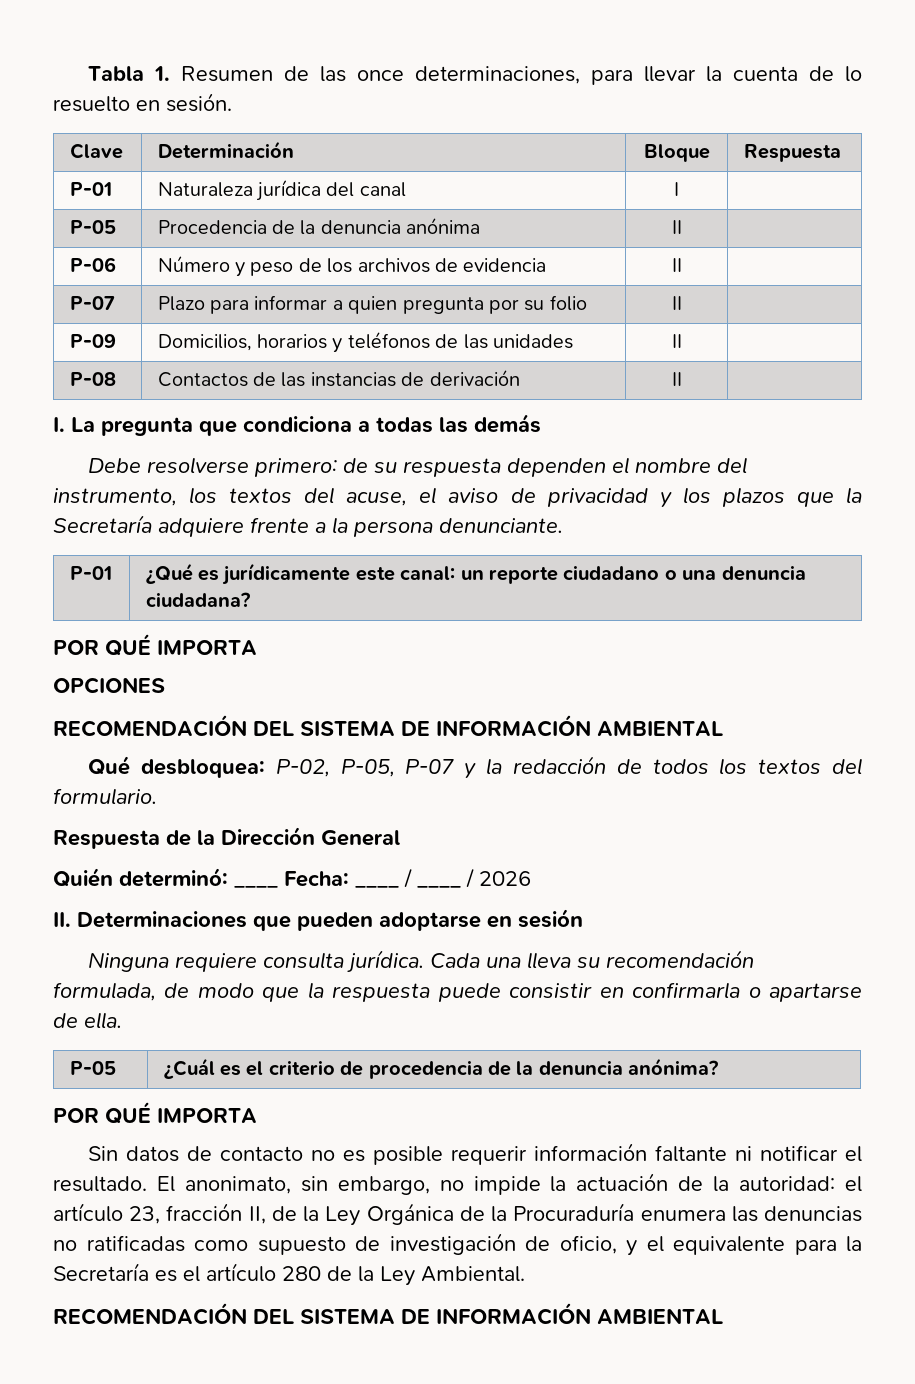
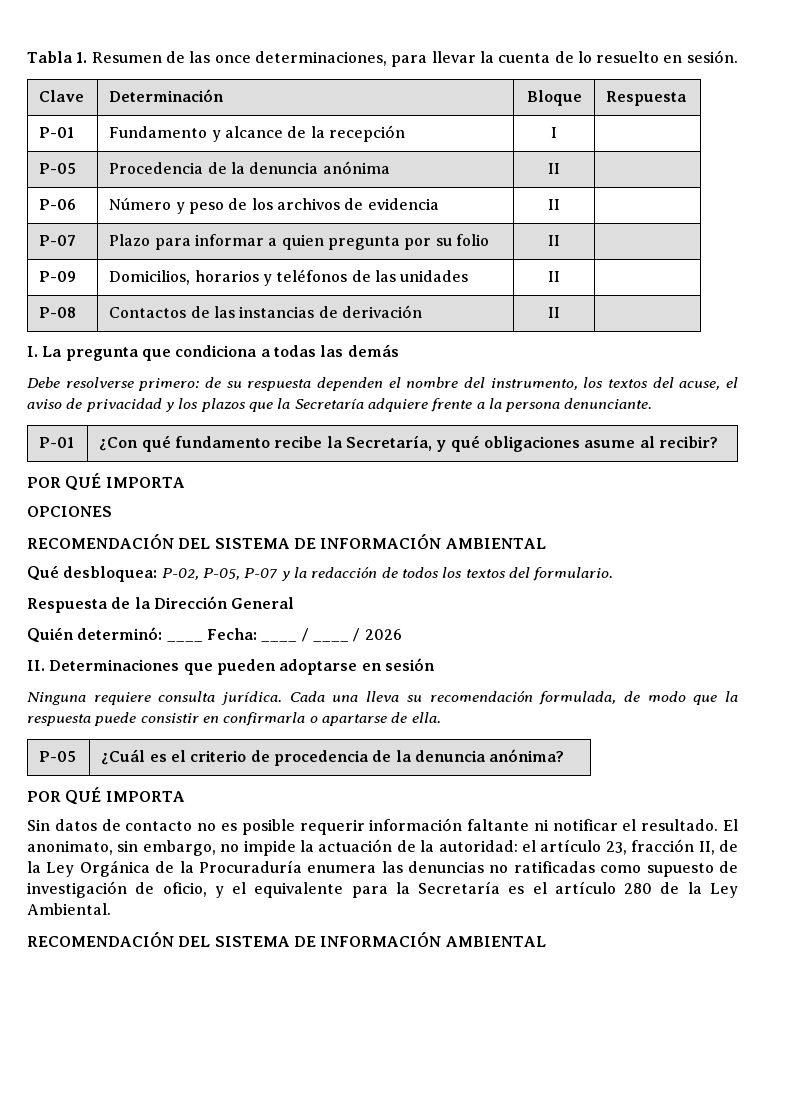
[157,180,406,201] Naturaleza jurídica del canal -> [109,125,406,142] Fundamento y alcance de la recepción
[145,563,806,585] [145,592,251,607] ¿Qué es jurídicamente este canal: un reporte ciudadano o una denuncia ciudadana? -> [99,435,718,452] ¿Con qué fundamento recibe la Secretaría, y qué obligaciones asume al recibir?

